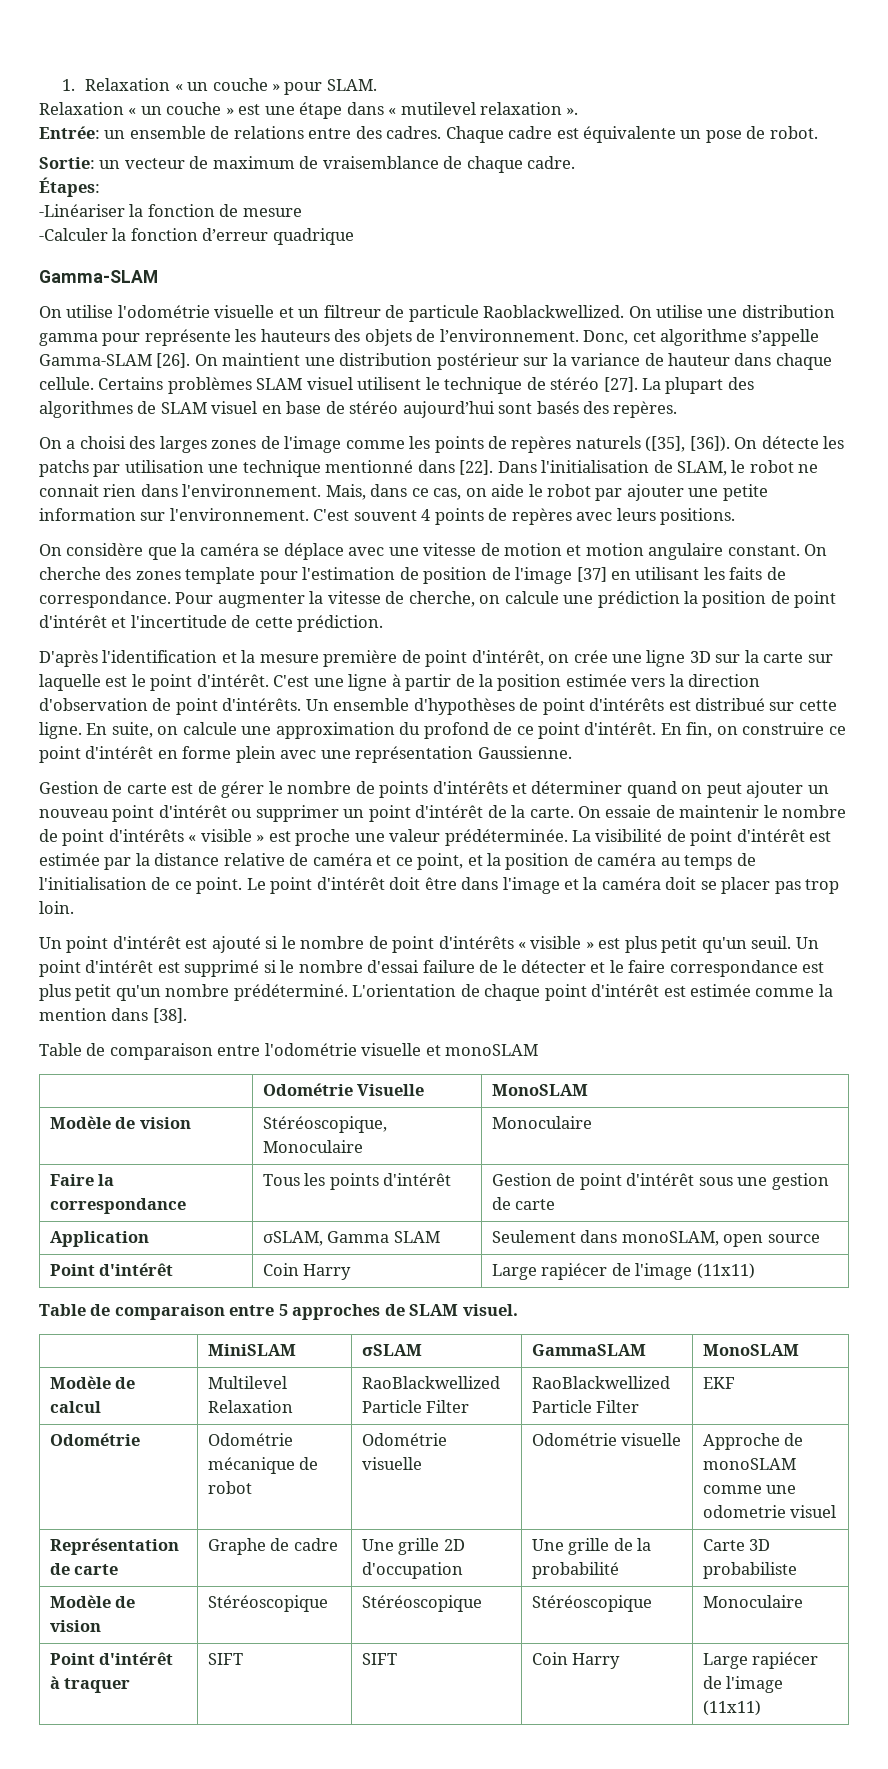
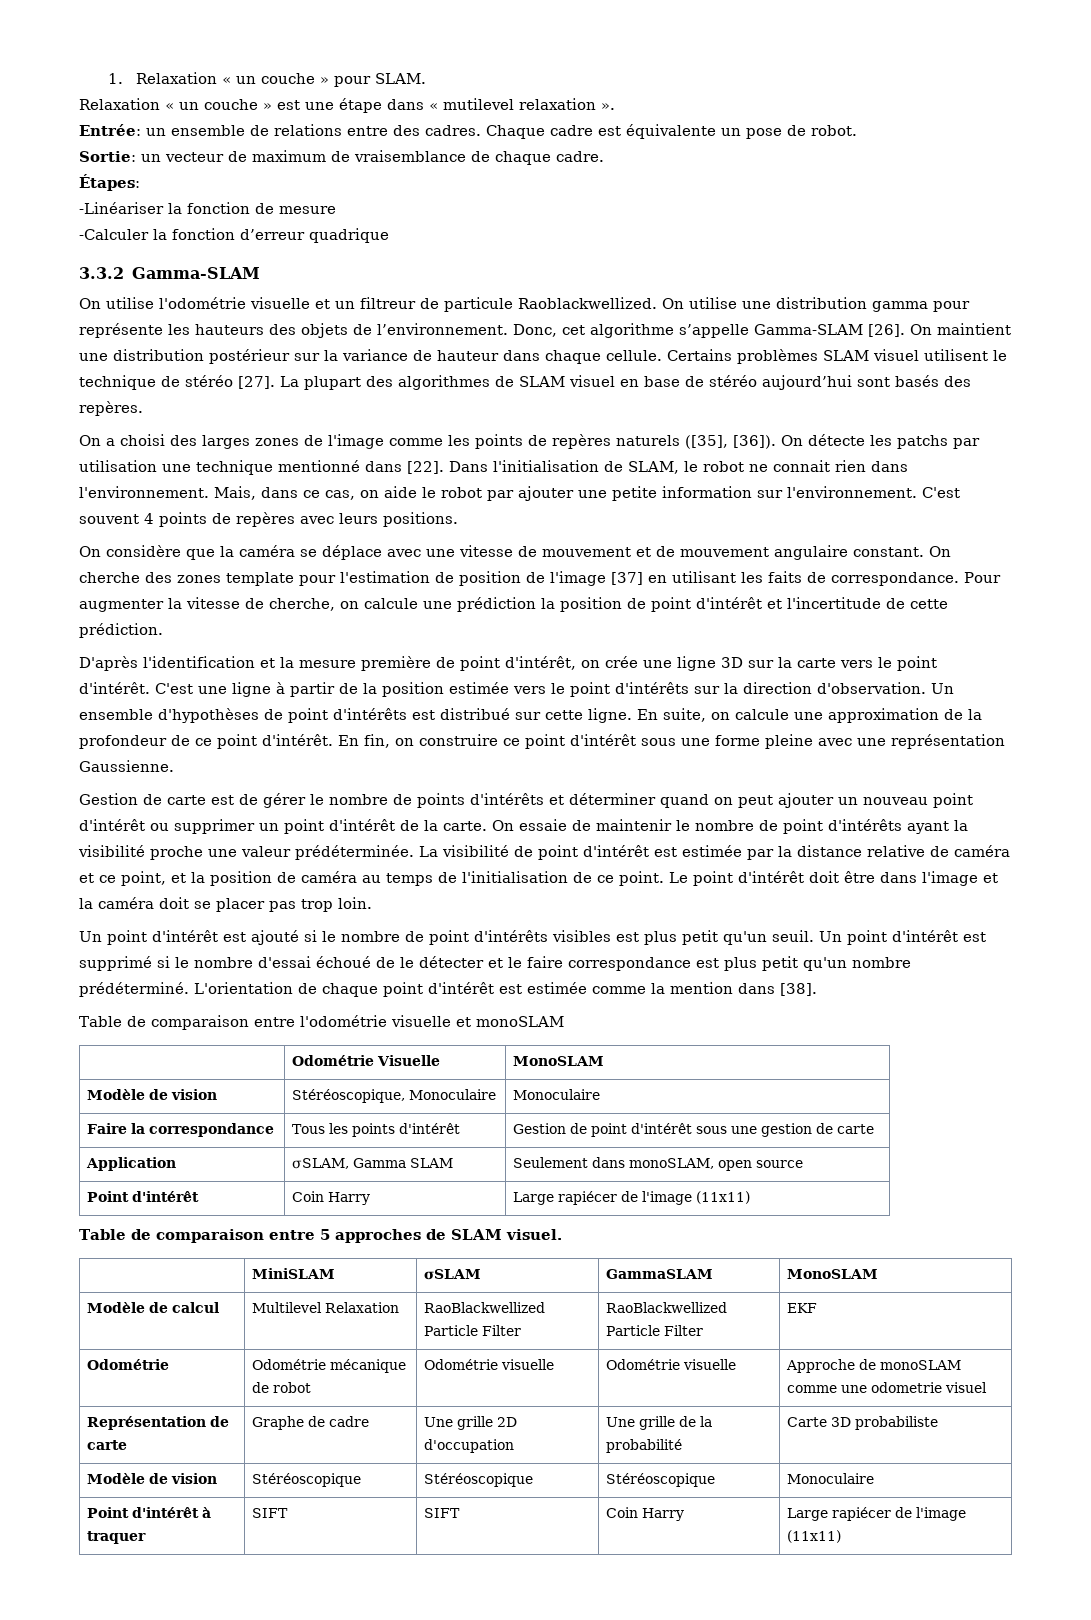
(354, 236) none -> [79,267,124,279] 3.3.2
[504,543,644,556] motion et motion -> [542,546,769,557] mouvement et de mouvement
[807,654,833,663] [39,674,128,691] sur laquelle est -> [840,660,873,668] vers
[669,674,761,687] [39,698,302,715] la direction d'observation de point d'intérêts. -> [551,682,926,697] le point d'intérêts sur la direction d'observation.
[399,722,489,739] du profond -> [944,709,982,720] [79,735,167,749] de la profondeur
[157,746,276,763] en forme plein -> [641,734,813,749] sous une forme pleine
[188,829,291,842] « visible » est -> [907,820,968,834] [78,845,145,857] ayant la visibilité
[518,936,594,949] « visible » -> [552,930,611,942] visibles
[422,960,475,973] failure -> [316,956,371,968] échoué

